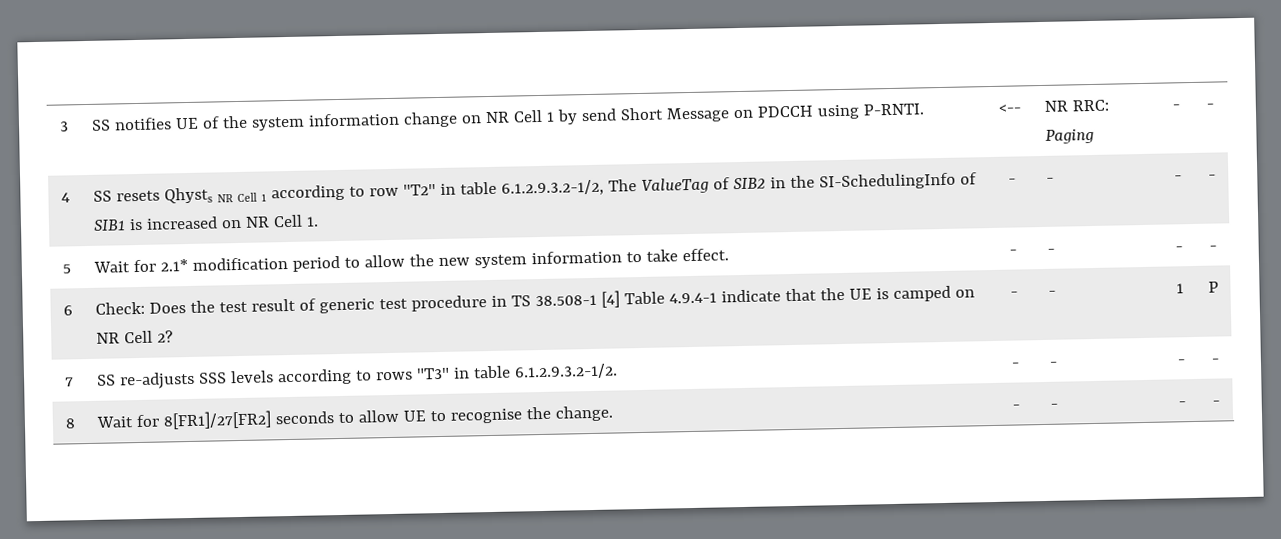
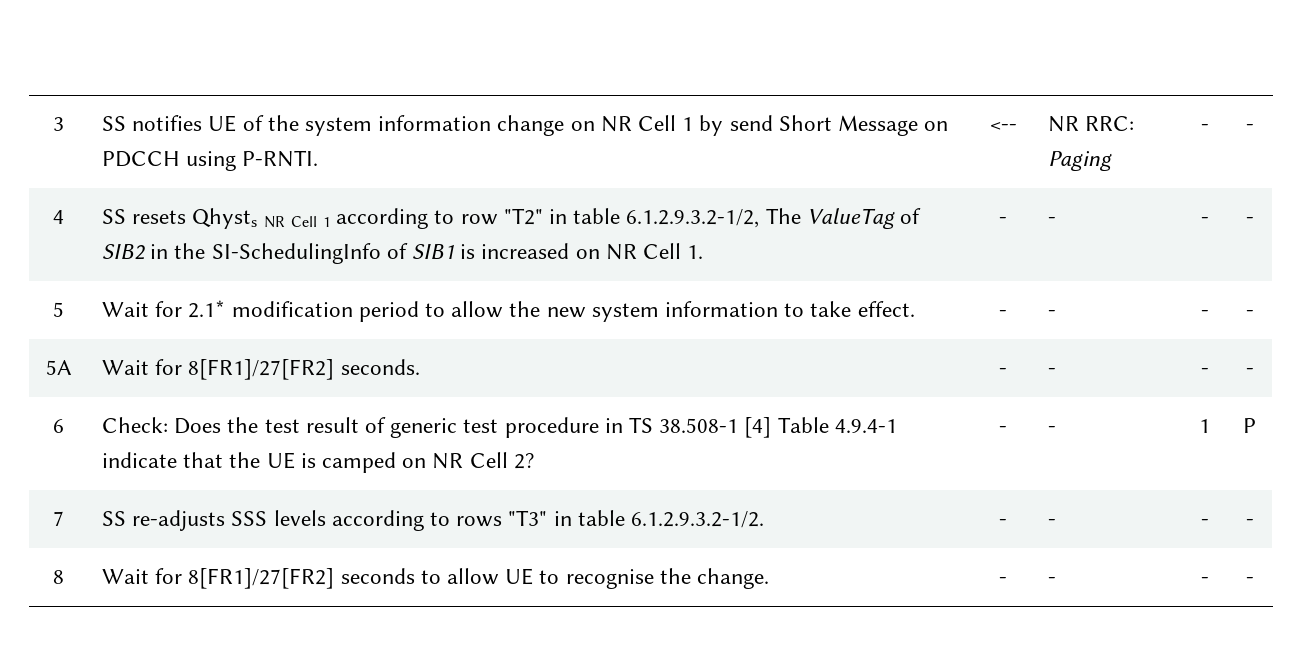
(1217, 248) none -> [45,360,72,375] [101,359,420,380] [999,368,1007,375] [1047,368,1056,375] [1200,368,1209,375] [1245,368,1254,375] // 5A | Wait for 8[FR1]/27[FR2] seconds. | - | - | - | -

